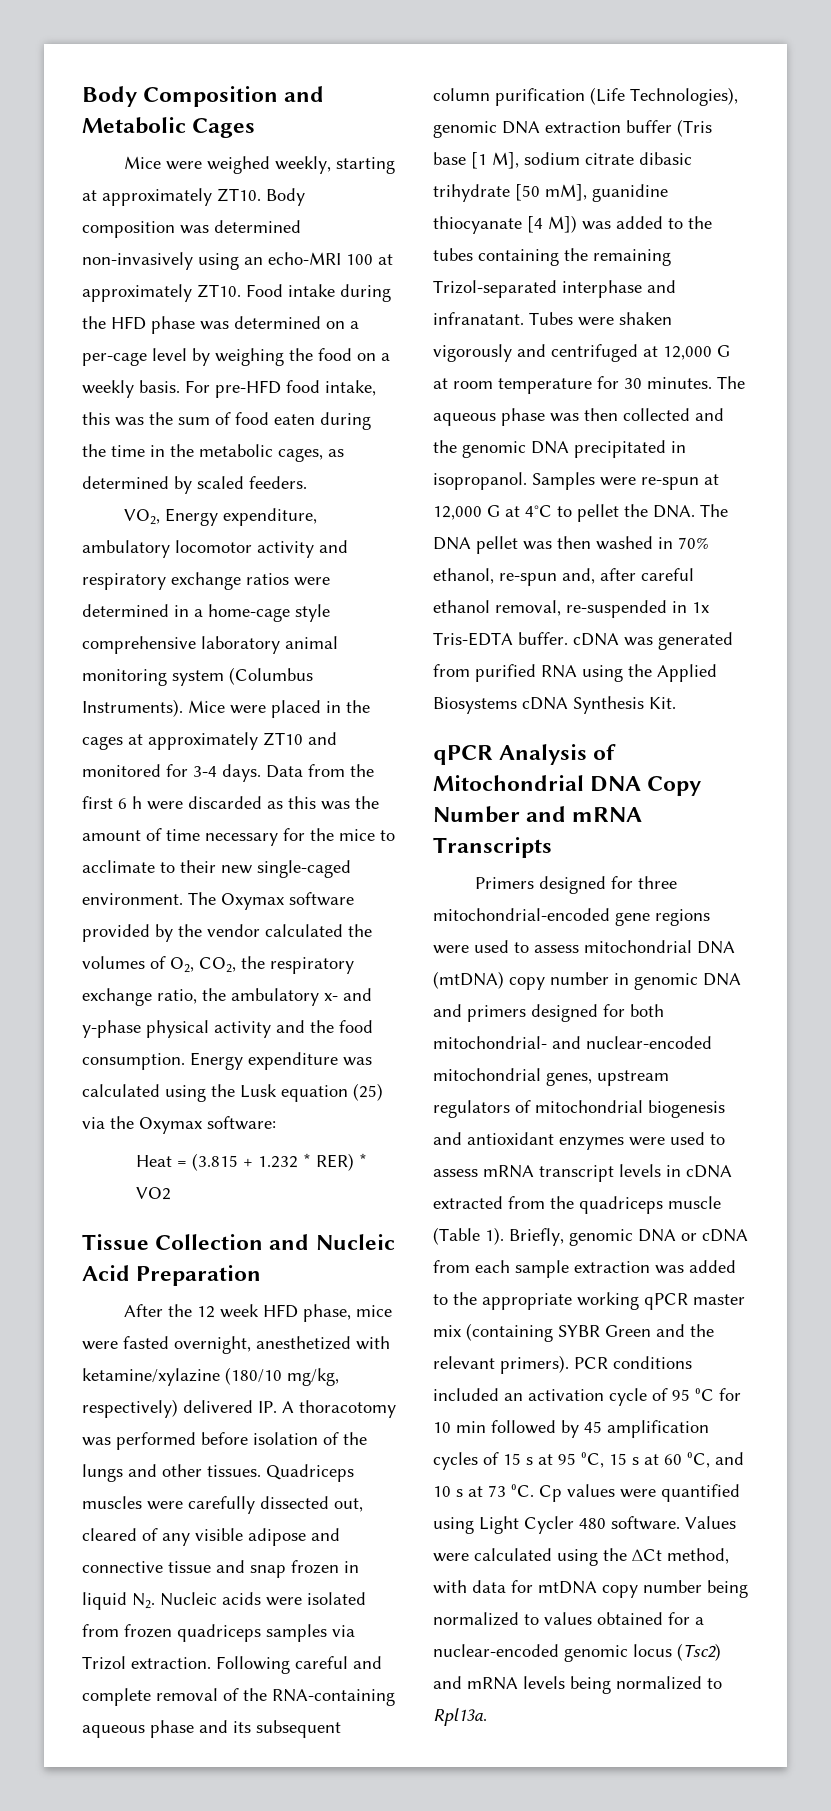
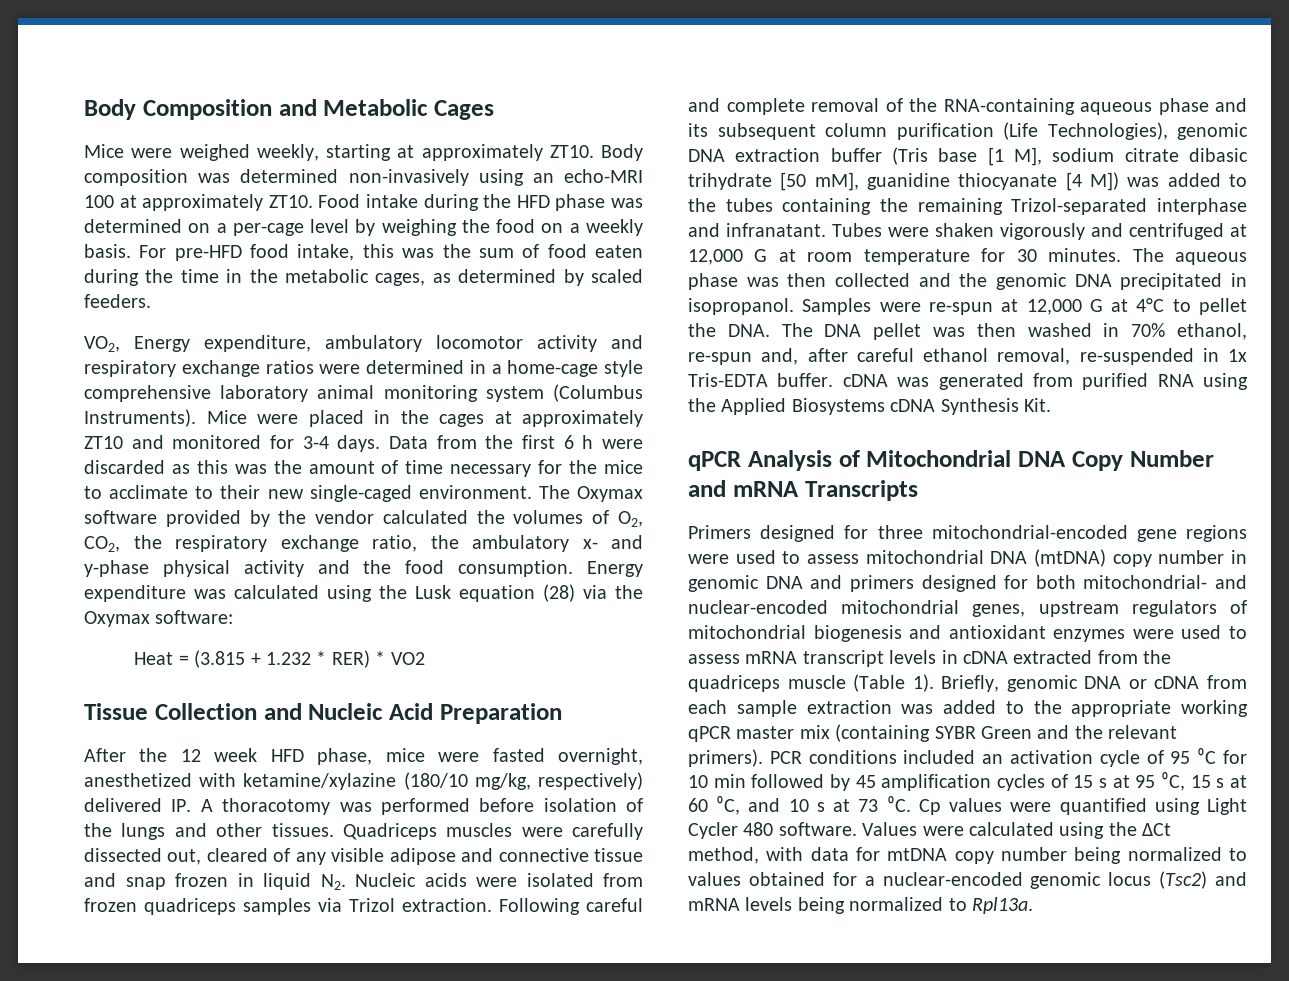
[353,1083,383,1101] (25) -> [543,584,575,602] (28)

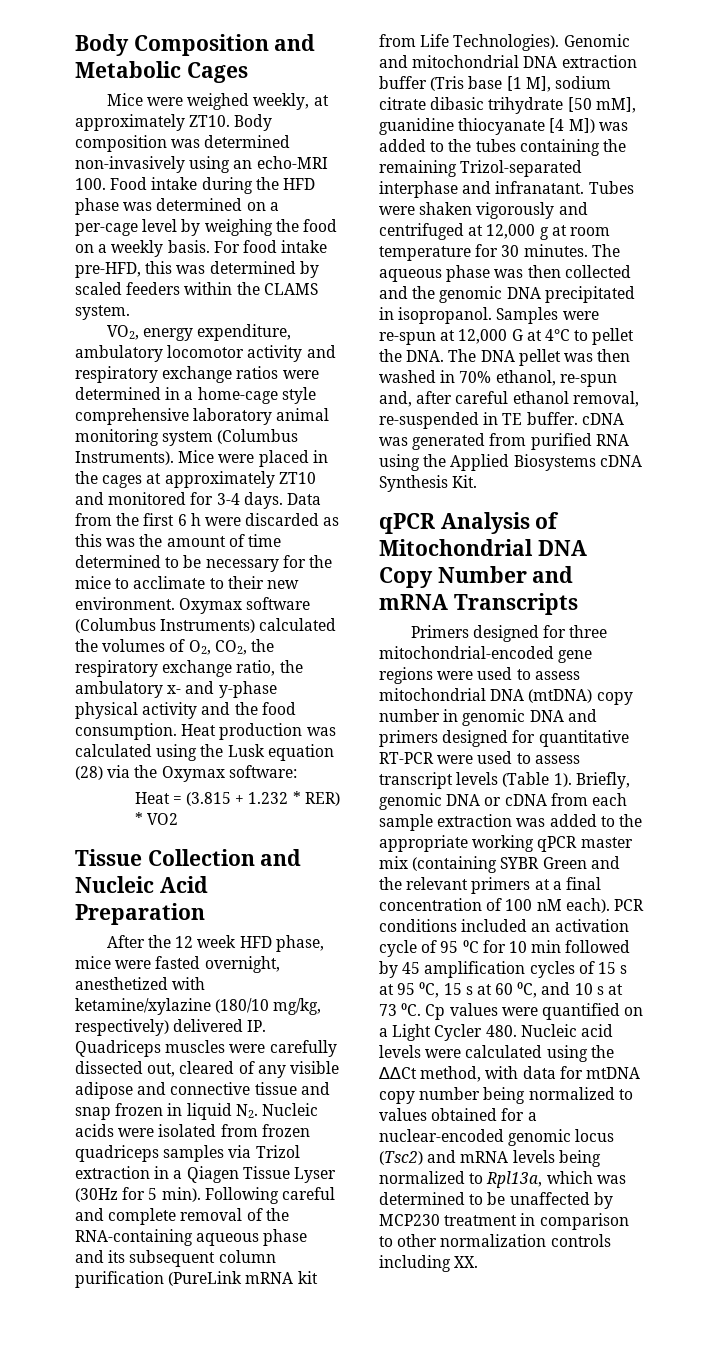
[326,144,391,161] starting -> (310, 101) none
[84,194,313,211] 100 at approximately ZT10. -> [75,178,106,190] 100.
[174,244,644,261] [84,269,643,286] [84,294,151,308] pre-HFD food intake, this was the sum of food eaten during the time in the metabolic cages, as determined by scaled feeders. -> [242,240,328,253] [75,261,319,278] [75,282,318,295] [75,305,130,320] food intake pre-HFD, this was determined by scaled feeders within the CLAMS system.
[134,336,190,352] Energy -> [143,328,194,341] energy
(444, 467) none -> [75,555,202,568] determined to be
[309,485,643,502] [84,510,375,527] single-caged environment. The Oxymax software provided by the vendor -> [75,597,311,614] [75,618,256,633] environment. Oxymax software (Columbus Instruments)
[586,561,643,577] [84,585,186,602] Energy expenditure -> [181,723,303,740] Heat production
[200,798,643,815] [84,823,334,840] A thoracotomy was performed before isolation of the lungs and other tissues. -> (267, 1026) none
[402,898,492,912] extraction. -> [75,1166,336,1183] [75,1187,201,1202] extraction in a Qiagen Tissue Lyser (30Hz for 5 min).
[1003,122,1248,140] (Life Technologies), genomic -> [168,1271,318,1286] [379,34,630,51] [379,55,520,68] (PureLink mRNA kit from Life Technologies). Genomic and mitochondrial
[754,249,768,262] G -> [539,227,549,240] g
[1228,349,1247,362] [688,373,768,387] 1x Tris-EDTA -> [502,413,523,425] TE
[1035,575,1247,589] [688,600,1247,617] [688,625,1247,642] [688,651,798,664] both mitochondrial- and nuclear-encoded mitochondrial genes, upstream regulators of mitochondrial biogenesis and antioxidant enzymes were used to assess mRNA -> [538,730,629,747] [379,751,580,764] quantitative RT-PCR were used to assess
[941,650,1172,664] [688,675,846,692] in cDNA extracted from the quadriceps muscle -> (499, 778) none
[688,749,763,767] primers). -> [471,877,601,894] [379,898,610,913] primers at a final concentration of 100 nM each).
[1154,798,1247,815] [688,822,918,839] using Light Cycler 480 software. Values -> [624,1007,644,1016] [379,1024,613,1041] [379,1045,421,1058] on a Light Cycler 480. Nucleic acid levels
[1142,823,1172,836] ∆Ct -> [378,1067,417,1079] ∆∆Ct
[972,897,1033,914] Rpl13a. -> [486,1171,626,1188] [379,1192,613,1209] [379,1213,629,1230] [379,1234,611,1247] [379,1255,479,1272] Rpl13a, which was determined to be unaffected by MCP230 treatment in comparison to other normalization controls including XX.

